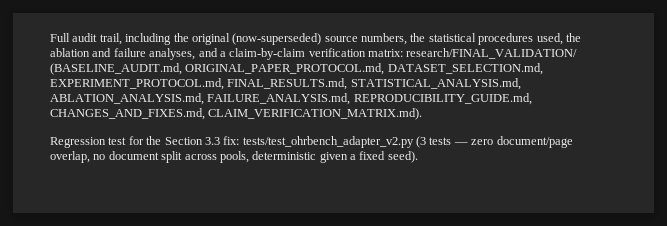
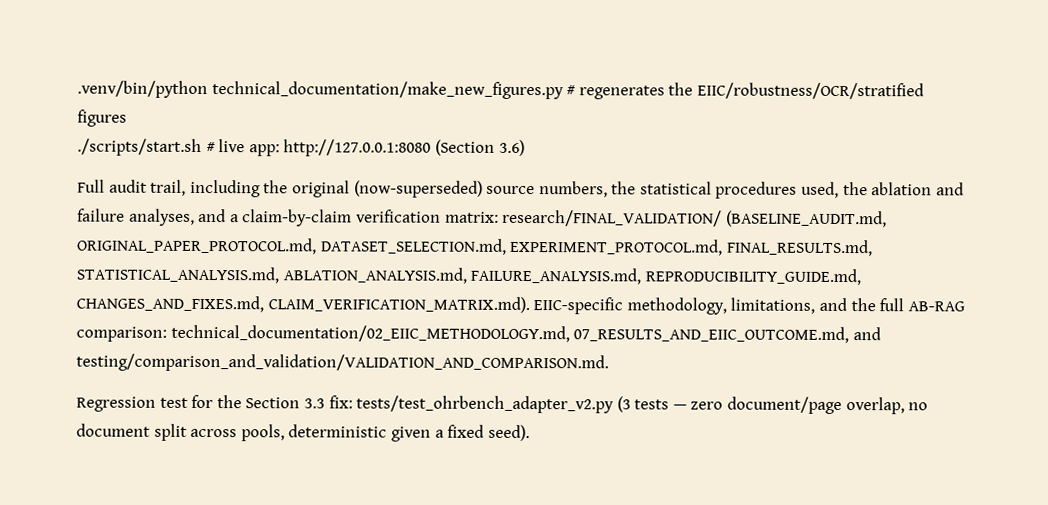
(50, 37) none -> [77,80,924,100] [77,109,127,127] [77,138,525,157] .venv/bin/python technical_documentation/make_new_figures.py # regenerates the EIIC/robustness/OCR/stratified figures // ./scripts/start.sh # live app: http://127.0.0.1:8080 (Section 3.6) //
(423, 114) none -> [533,297,965,315] [76,324,881,344] [76,353,609,373] EIIC-specific methodology, limitations, and the full AB-RAG comparison: technical_documentation/02_EIIC_METHODOLOGY.md, 07_RESULTS_AND_EIIC_OUTCOME.md, and testing/comparison_and_validation/VALIDATION_AND_COMPARISON.md.

